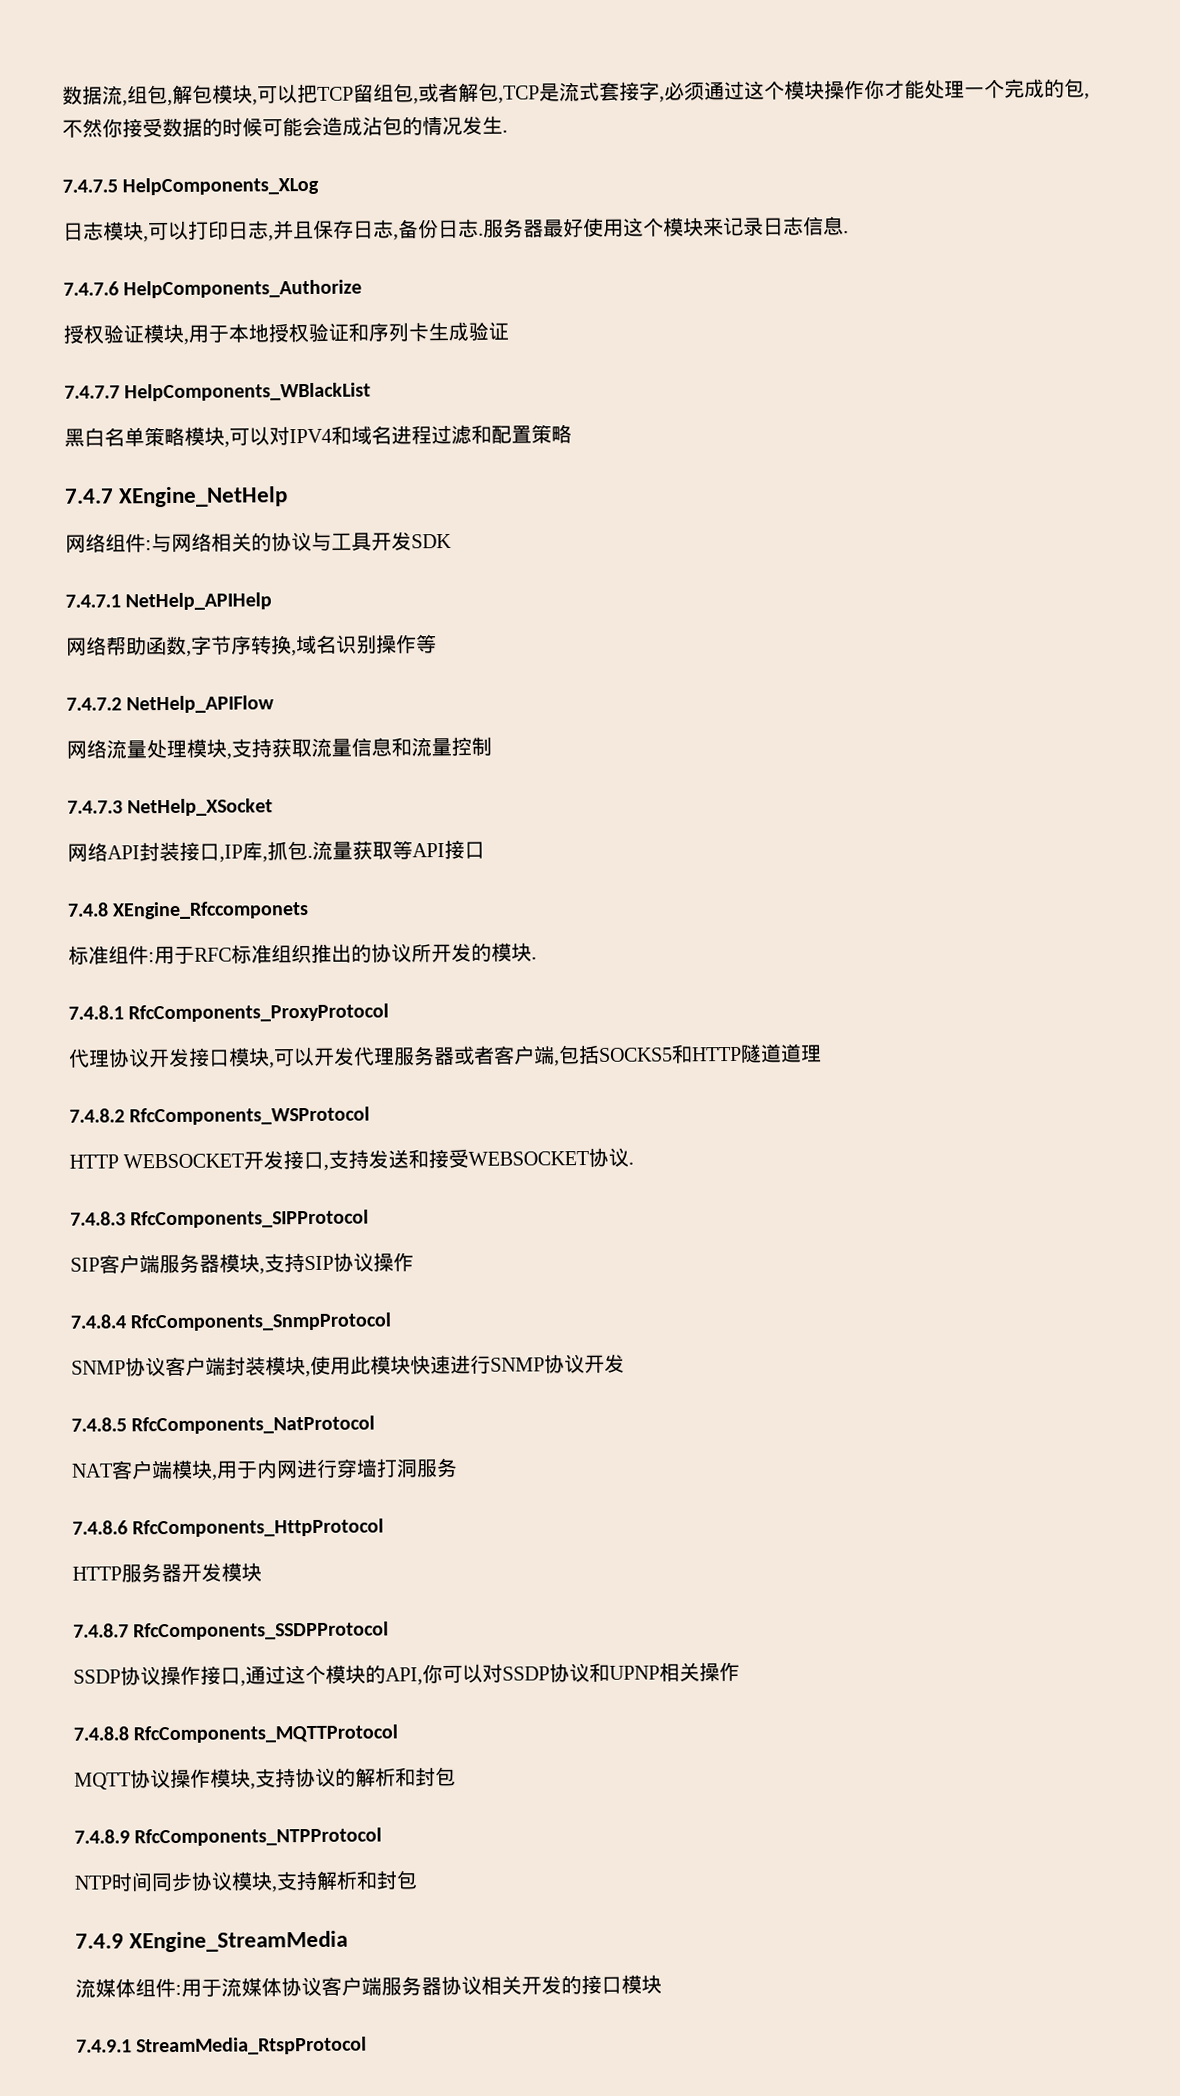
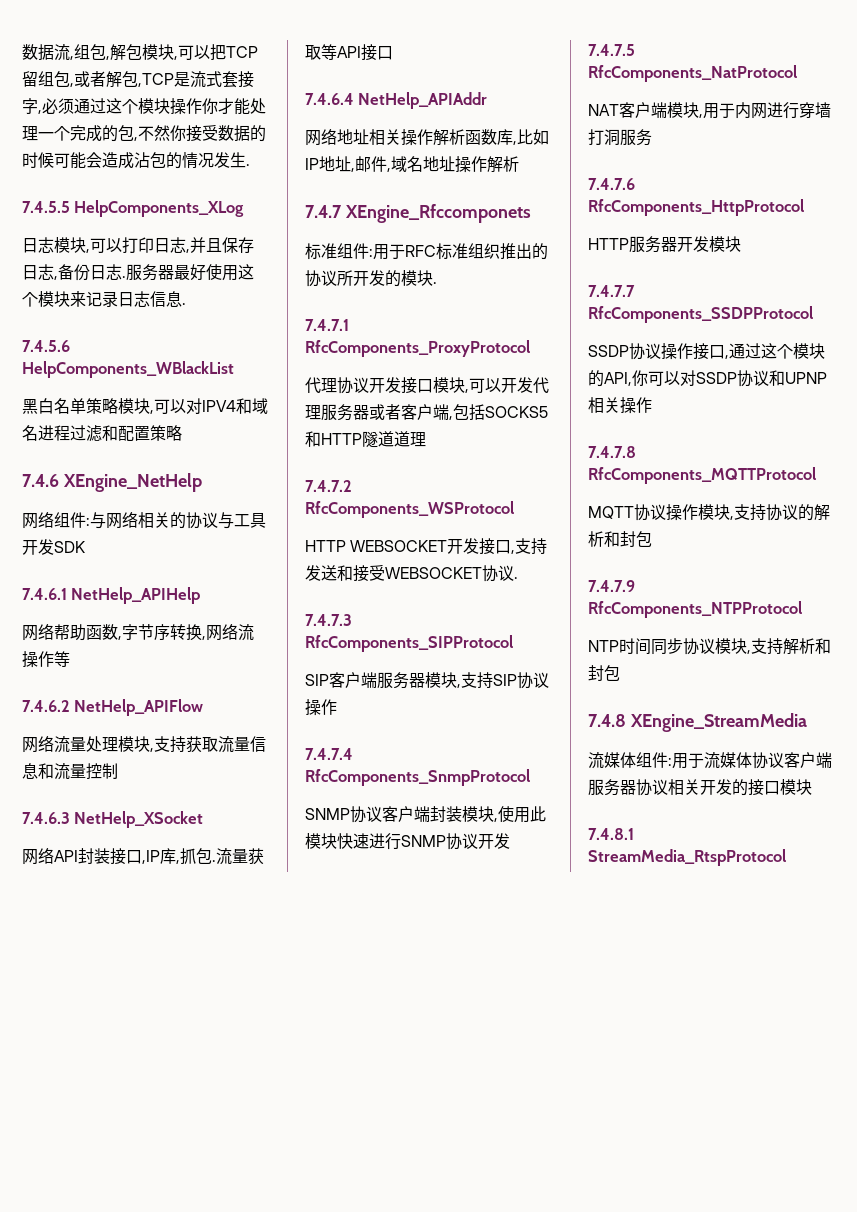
[62,179,118,193] 7.4.7.5 -> [22,201,70,213] 7.4.5.5
[63,279,363,299] [63,321,509,345] [64,385,120,399] 7.4.7.6 HelpComponents_Authorize // 授权验证模块,用于本地授权验证和序列卡生成验证 // 7.4.7.7 -> [22,340,70,352] 7.4.5.6
[64,488,114,504] 7.4.7 -> [22,474,59,487] 7.4.6
[65,594,121,608] 7.4.7.1 -> [22,588,67,600] 7.4.6.1
[296,634,377,655] 域名识别 -> [206,623,254,641] 网络流
[66,697,122,711] 7.4.7.2 -> [22,700,70,712] 7.4.6.2
[67,800,123,814] 7.4.7.3 -> [22,812,70,824] 7.4.6.3
[67,902,109,917] 7.4.8 -> [305,92,488,109] [305,128,549,146] [305,156,519,173] [305,205,342,218] 7.4.6.4 NetHelp_APIAddr // 网络地址相关操作解析函数库,比如IP地址,邮件,域名地址操作解析 // 7.4.7
[68,1005,124,1020] 7.4.8.1 -> [305,319,349,331] 7.4.7.1
[69,1108,125,1123] 7.4.8.2 -> [305,480,352,492] 7.4.7.2
[70,1211,126,1226] 7.4.8.3 -> [305,614,352,626] 7.4.7.3
[70,1314,126,1329] 7.4.8.4 -> [305,748,353,760] 7.4.7.4
[71,1417,127,1432] 7.4.8.5 -> [588,44,635,56] 7.4.7.5
[72,1520,128,1535] 7.4.8.6 -> [588,178,635,190] 7.4.7.6
[73,1623,129,1638] 7.4.8.7 -> [588,285,635,297] 7.4.7.7
[73,1726,129,1741] 7.4.8.8 -> [588,446,636,458] 7.4.7.8
[74,1829,130,1844] 7.4.8.9 -> [588,580,635,592] 7.4.7.9
[75,1933,124,1949] 7.4.9 -> [588,714,626,727] 7.4.8
[76,2039,132,2053] 7.4.9.1 -> [588,828,634,840] 7.4.8.1

